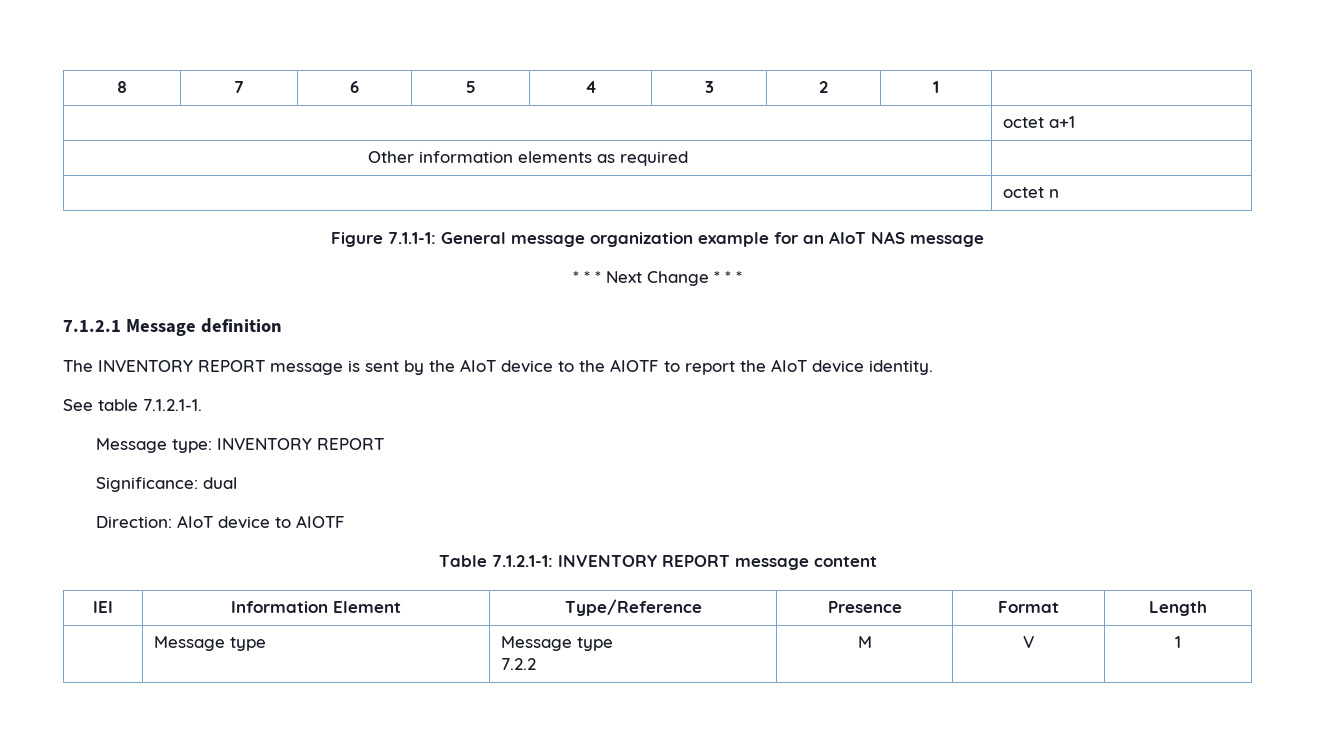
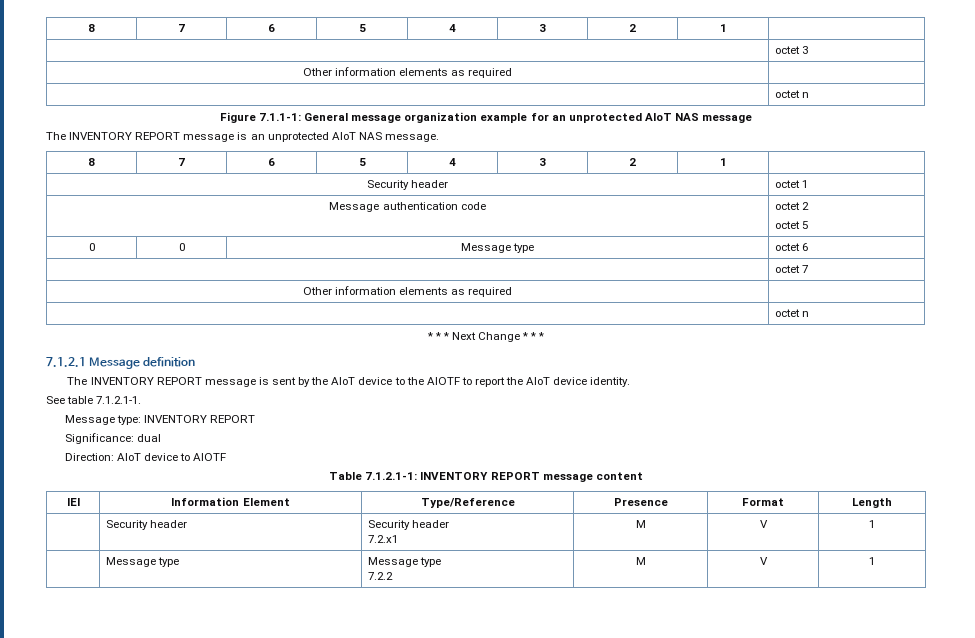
[1048,116,1075,128] a+1 -> [801,46,808,54] 3
(824, 239) none -> [568,113,642,123] unprotected
(984, 241) none -> [46,132,439,142] [88,158,95,166] [178,158,185,166] [268,158,275,166] [358,158,366,166] [449,158,456,166] [539,158,546,166] [628,158,636,166] [719,158,727,166] [366,180,449,190] [774,180,808,188] [329,202,486,212] [774,202,809,210] [774,221,808,229] [88,243,95,251] [178,243,185,251] [460,243,535,253] [774,243,808,251] [774,265,808,273] [302,286,513,297] [774,309,809,317] // The INVENTORY REPORT message is an unprotected AIoT NAS message. // 8 | 7 | 6 | 5 | 4 | 3 | 2 | 1 | // Security header | octet 1 // Message authentication code | octet 2 // octet 5 // 0 | 0 | Message type | octet 6 // | octet 7 // Other information elements as required | // | octet n
(1207, 608) none -> [105,520,187,530] [367,520,449,530] [367,535,398,543] [635,520,646,528] [759,520,768,528] [868,520,875,528] // | Security header | Security header // 7.2.x1 | M | V | 1

